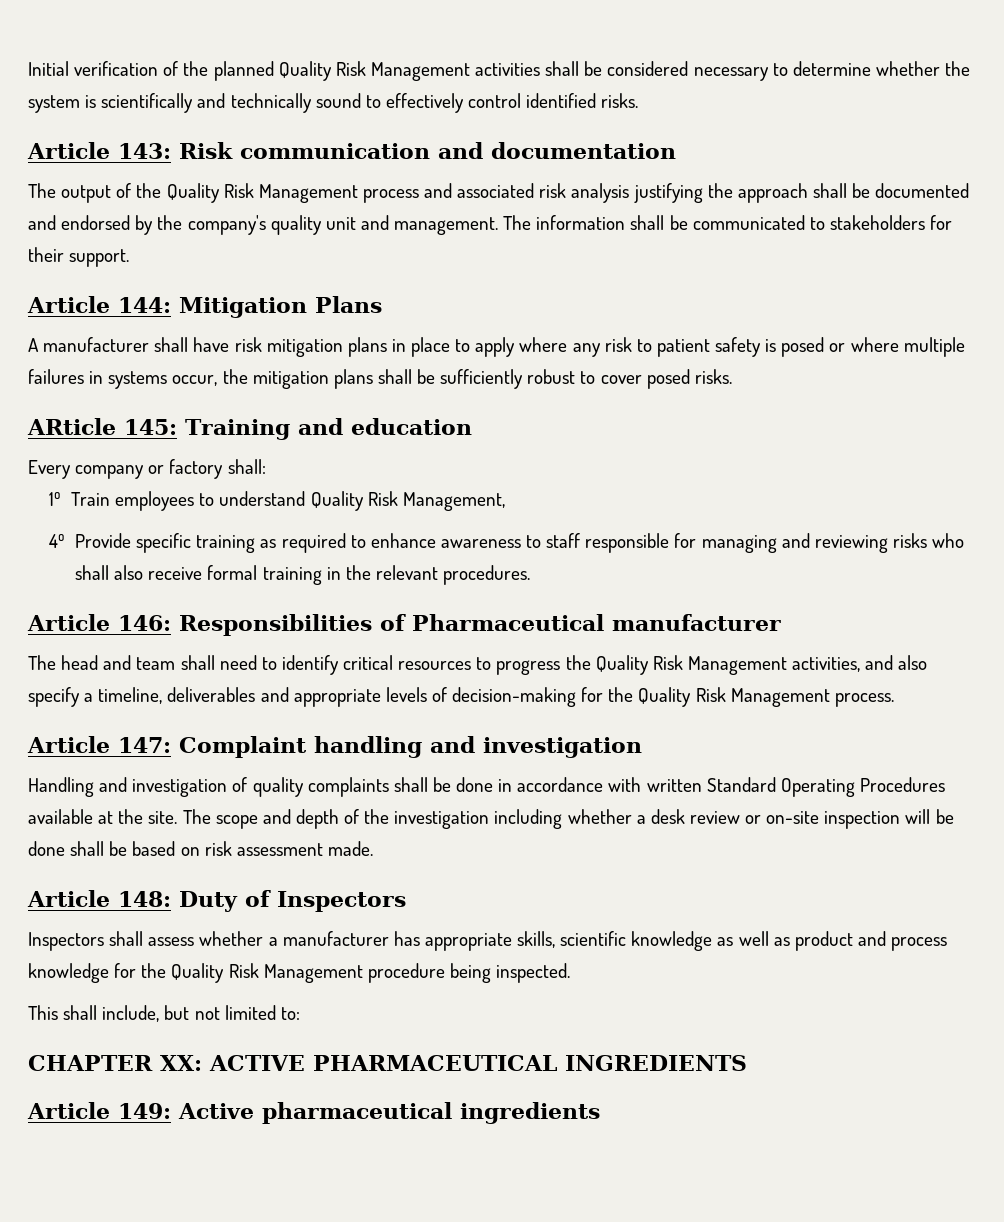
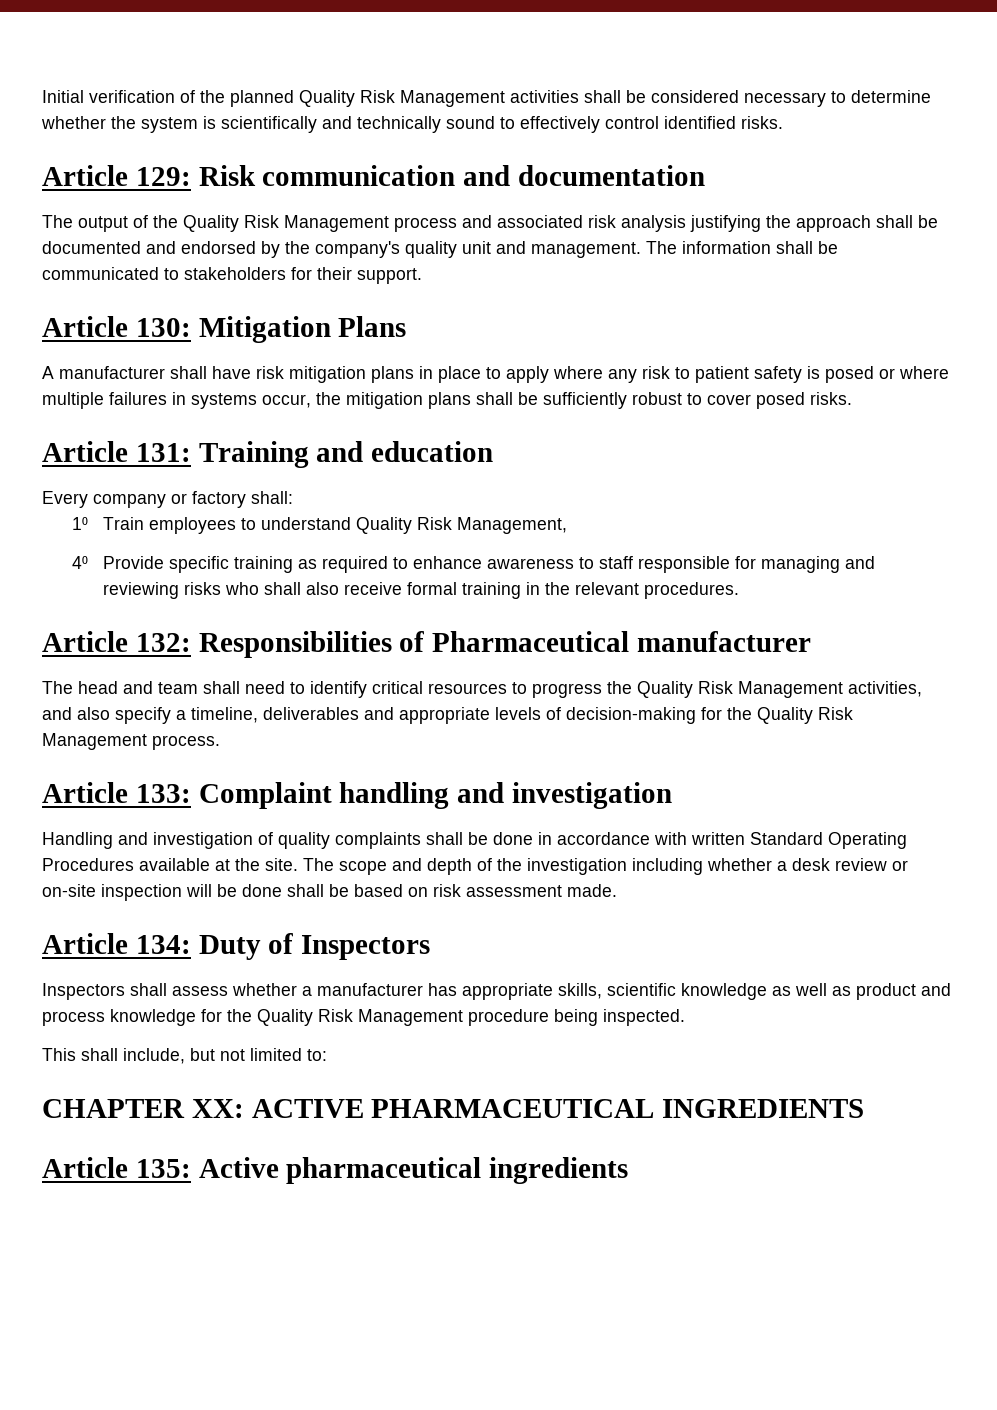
[118,143,171,159] 143: -> [135,167,191,186] 129:
[118,297,171,313] 144: -> [135,318,191,337] 130:
[27,418,177,435] ARticle 145: -> [42,441,191,462] Article 131:
[118,615,171,631] 146: -> [135,633,191,652] 132:
[118,737,171,753] 147: -> [135,784,191,803] 133:
[118,891,171,907] 148: -> [135,935,191,954] 134:
[118,1103,171,1119] 149: -> [135,1159,191,1178] 135:

